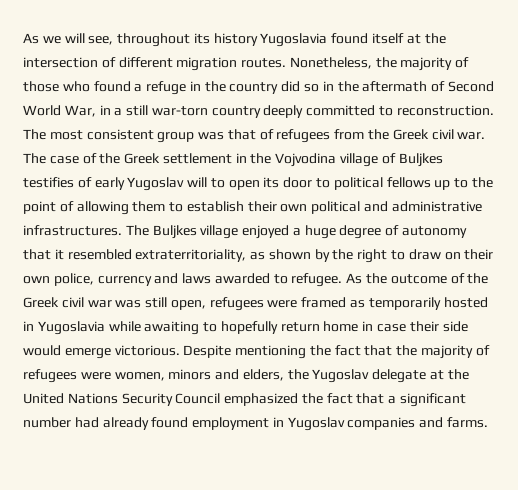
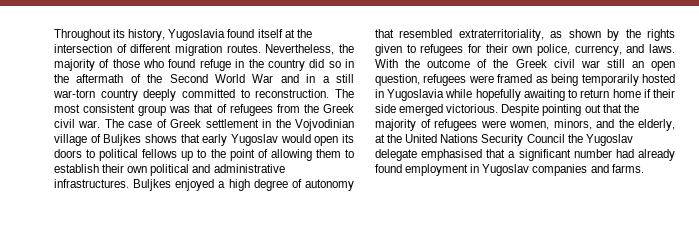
[23,33,258,47] As we will see, throughout its history -> [54,29,166,41] Throughout its history,
[289,57,372,69] Nonetheless, -> [265,44,335,55] Nevertheless,
[134,84,143,92] a -> (196, 63) none
(446, 86) none -> [147,74,163,83] the
[64,105,96,117] War, -> [252,74,299,83] War and
[99,153,121,164] the -> (167, 123) none
[275,153,337,167] Vojvodina -> [295,119,355,131] Vojvodinian
[23,177,225,191] testifies of early Yugoslav will to -> [145,134,311,146] shows that early Yugoslav would
[283,177,313,188] door -> [54,149,82,158] doors
[125,225,239,239] The Buljkes village -> [133,179,172,191] Buljkes
[304,225,336,239] huge -> [228,179,250,191] high
[54,249,64,260] it -> (394, 33) none
[357,249,494,263] [23,273,363,287] right to draw on their own police, currency and laws awarded to refugee. As -> [647,29,675,41] [375,44,675,56] [375,59,398,68] rights given to refugees for their own police, currency, and laws. With
[115,297,206,310] was still open, -> [606,59,675,71] [375,74,420,86] still an open question,
(366, 304) none -> [551,74,579,86] being
(141, 326) none -> [475,89,521,101] hopefully
[220,321,278,334] hopefully -> (578, 93) none
[362,321,468,332] [23,345,361,359] in case their side would emerge victorious. Despite mentioning the fact -> [643,89,675,98] [375,104,601,116] if their side emerged victorious. Despite pointing out
[168,369,427,383] minors and elders, the Yugoslav delegate -> [553,119,675,131] minors, and the elderly,
[224,393,353,406] emphasized the fact -> [567,134,633,146] [375,149,483,161] the Yugoslav delegate emphasised

